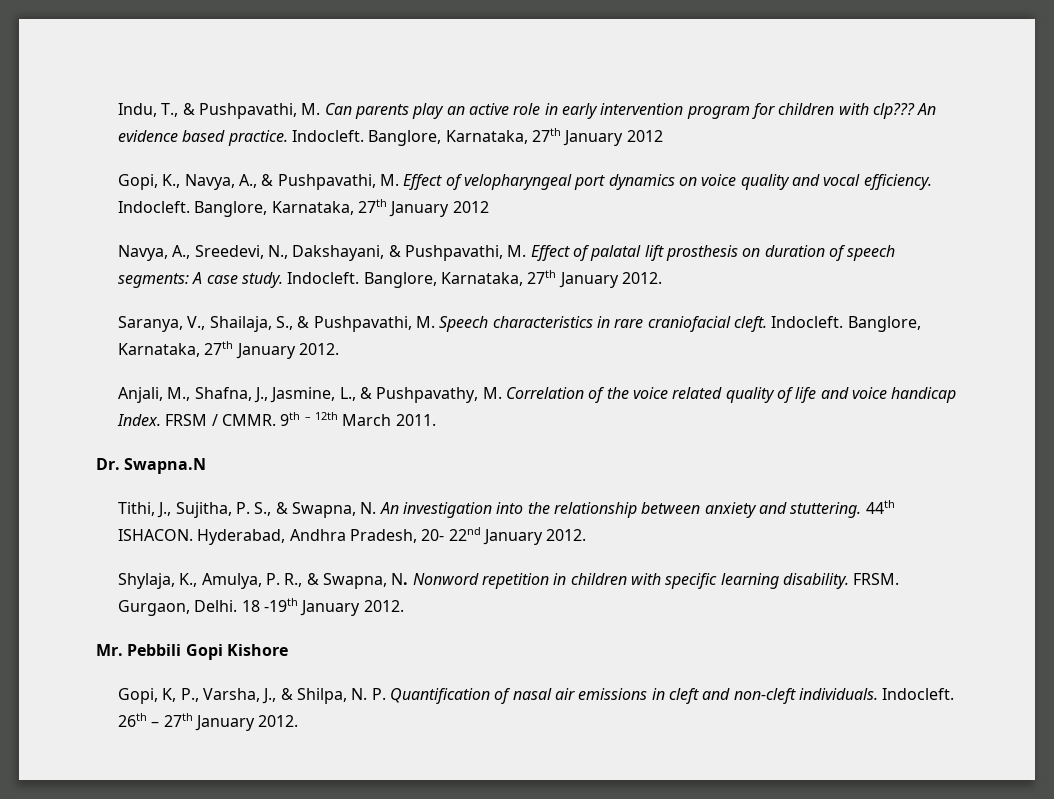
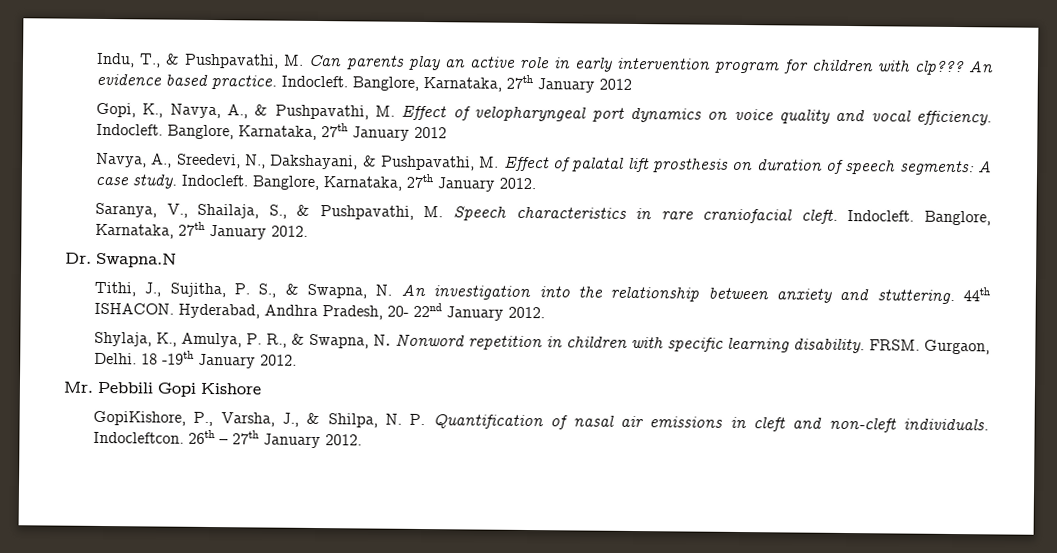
[118,387,957,403] [117,412,436,426] // Anjali, M., Shafna, J., Jasmine, L., & Pushpavathy, M. Correlation of the voice related quality of life and voice handicap Index. FRSM / CMMR. 9th – 12th March 2011. -> (308, 231) none
[118,688,177,704] Gopi, K, -> [92,410,186,426] GopiKishore,
[882,688,955,700] Indocleft. -> [92,431,184,444] Indocleftcon.

